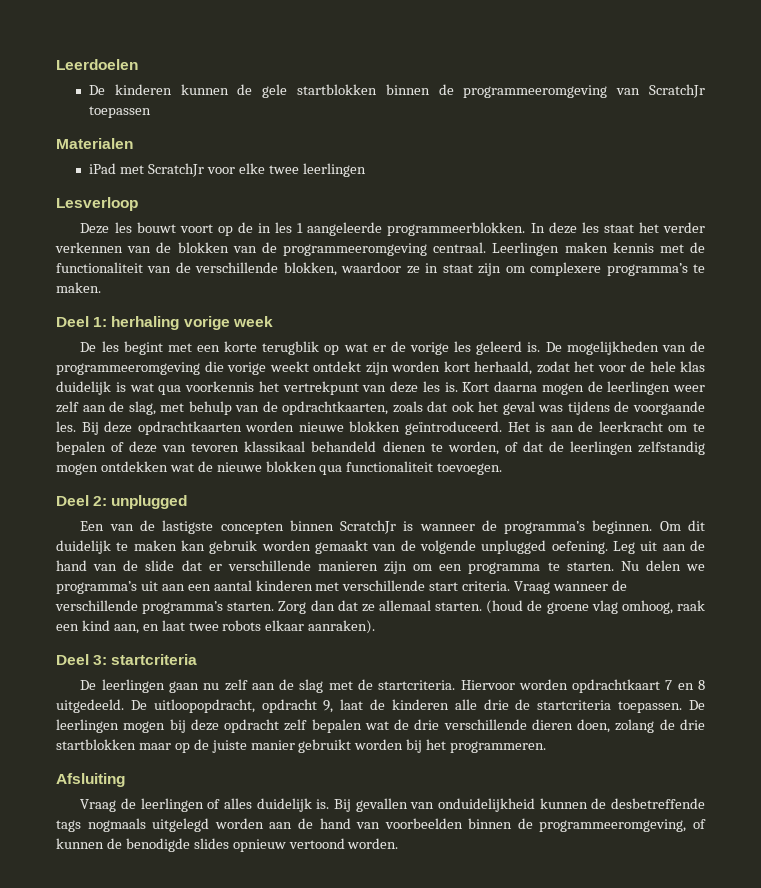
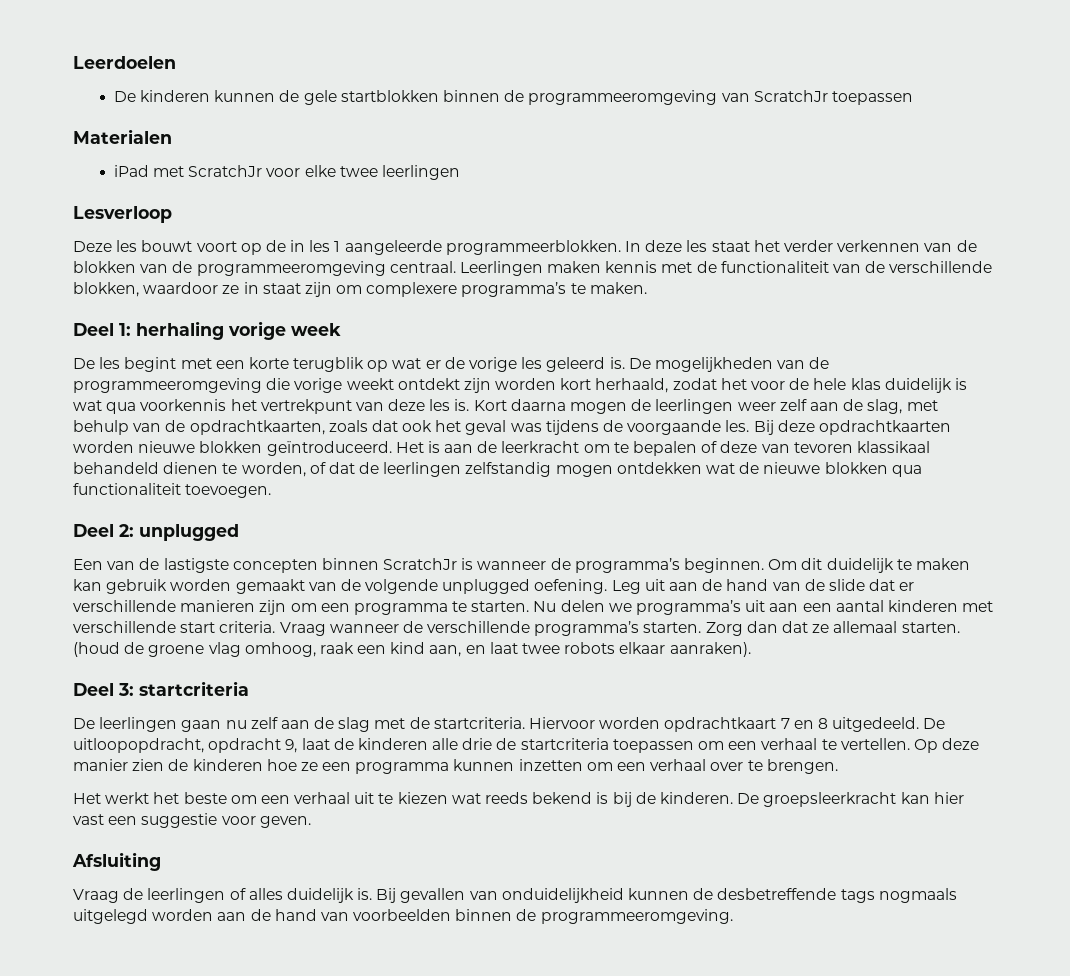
[618,700,706,713] [56,719,705,733] [56,739,547,753] toepassen. De leerlingen mogen bij deze opdracht zelf bepalen wat de drie verschillende dieren doen, zolang de drie startblokken maar op de juiste manier gebruikt worden bij het programmeren. -> [612,738,980,753] [73,759,838,774] [73,792,964,807] [73,813,311,828] toepassen om een verhaal te vertellen. Op deze manier zien de kinderen hoe ze een programma kunnen inzetten om een verhaal over te brengen. // Het werkt het beste om een verhaal uit te kiezen wat reeds bekend is bij de kinderen. De groepsleerkracht kan hier vast een suggestie voor geven.
[539,819,706,832] [56,838,399,852] programmeeromgeving, of kunnen de benodigde slides opnieuw vertoond worden. -> [540,909,733,924] programmeeromgeving.

